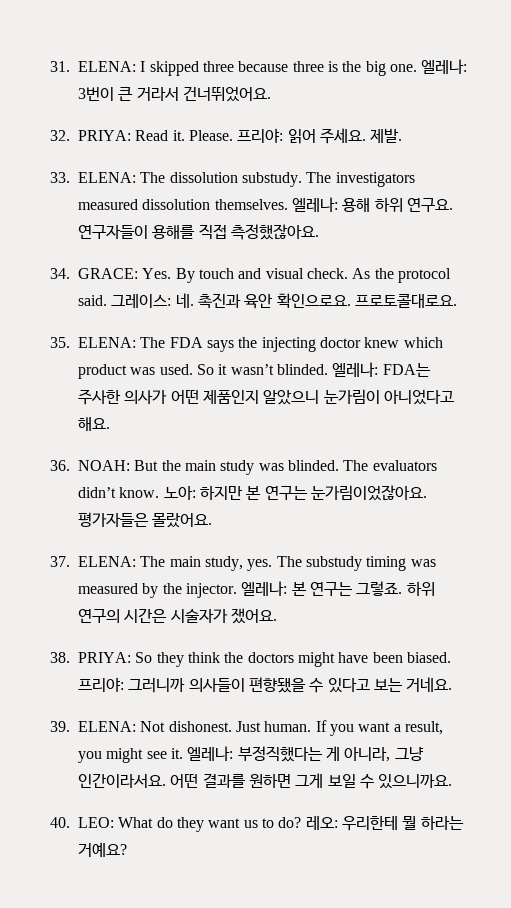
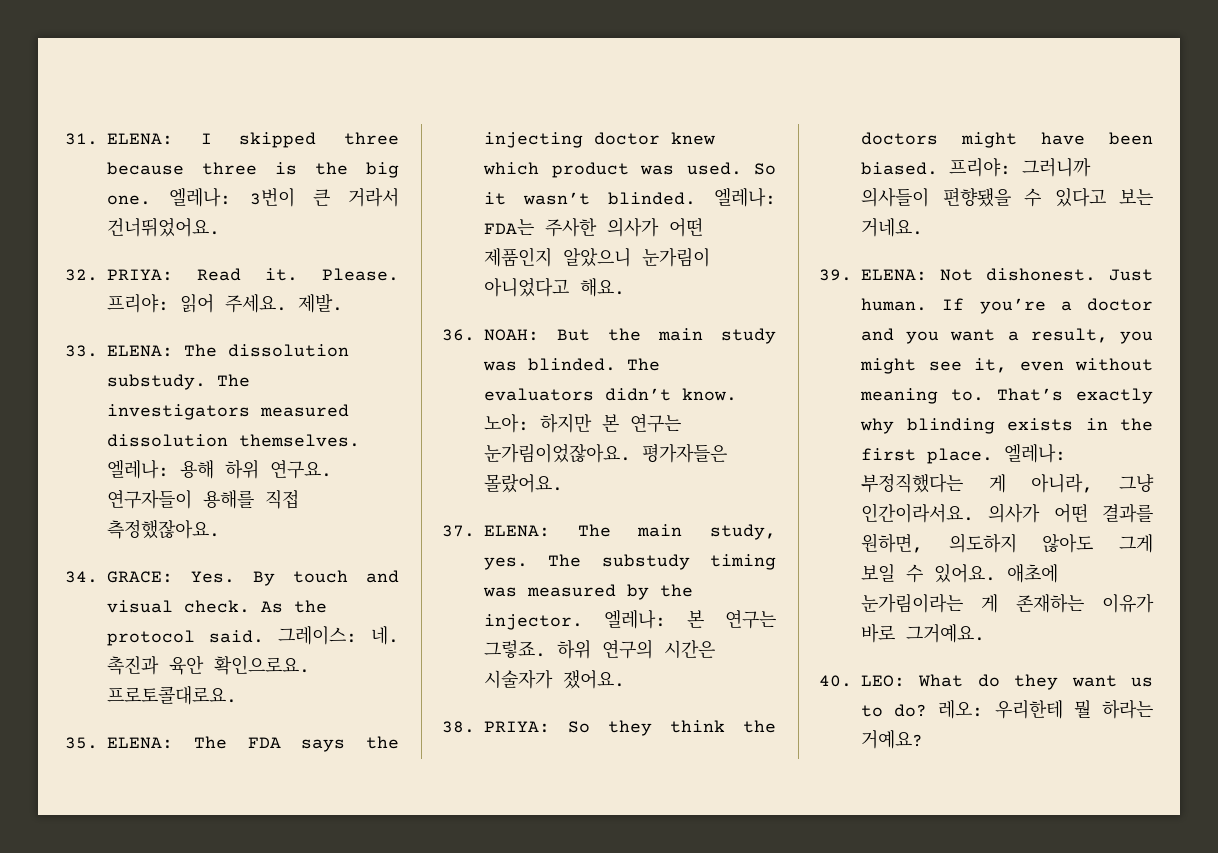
(327, 726) none -> [979,298,1153,314] [861,328,894,341] you’re a doctor and
[170,748,183,759] it. -> [974,358,1153,373] [860,388,1153,404] [860,418,1153,434] [861,448,993,464] it, even without meaning to. That’s exactly why blinding exists in the first place.
(166, 780) none -> [988,503,1041,523] 의사가
[248,773,453,789] 원하면 그게 보일 수 있으니까요. -> [861,533,1153,553] [861,564,1058,583] [861,594,1154,613] [861,624,985,643] 원하면, 의도하지 않아도 그게 보일 수 있어요. 애초에 눈가림이라는 게 존재하는 이유가 바로 그거예요.

